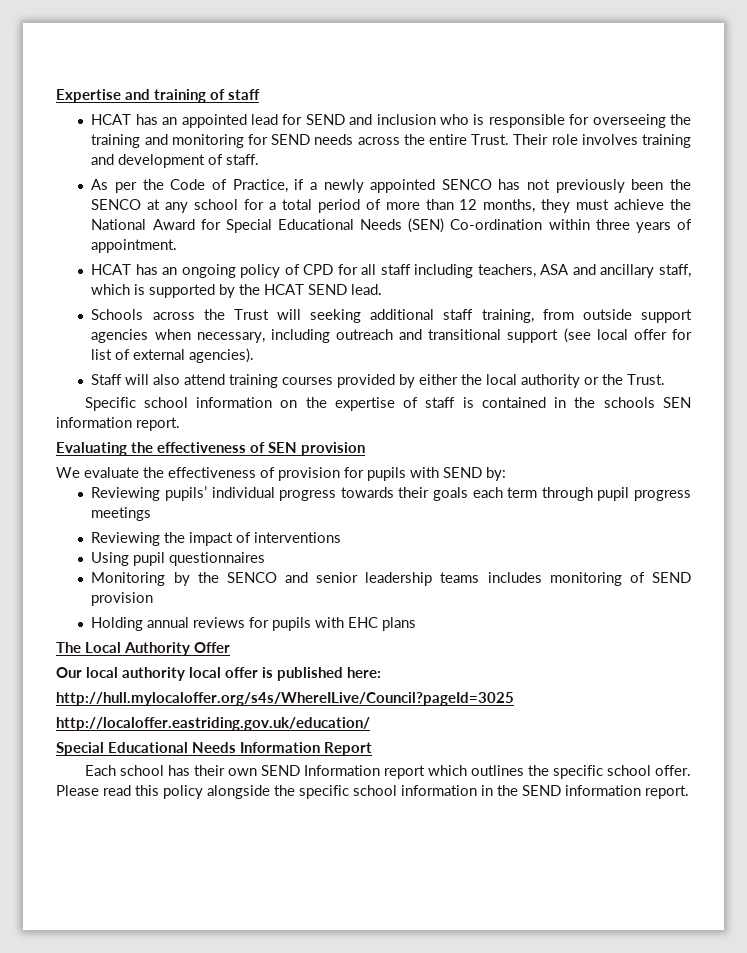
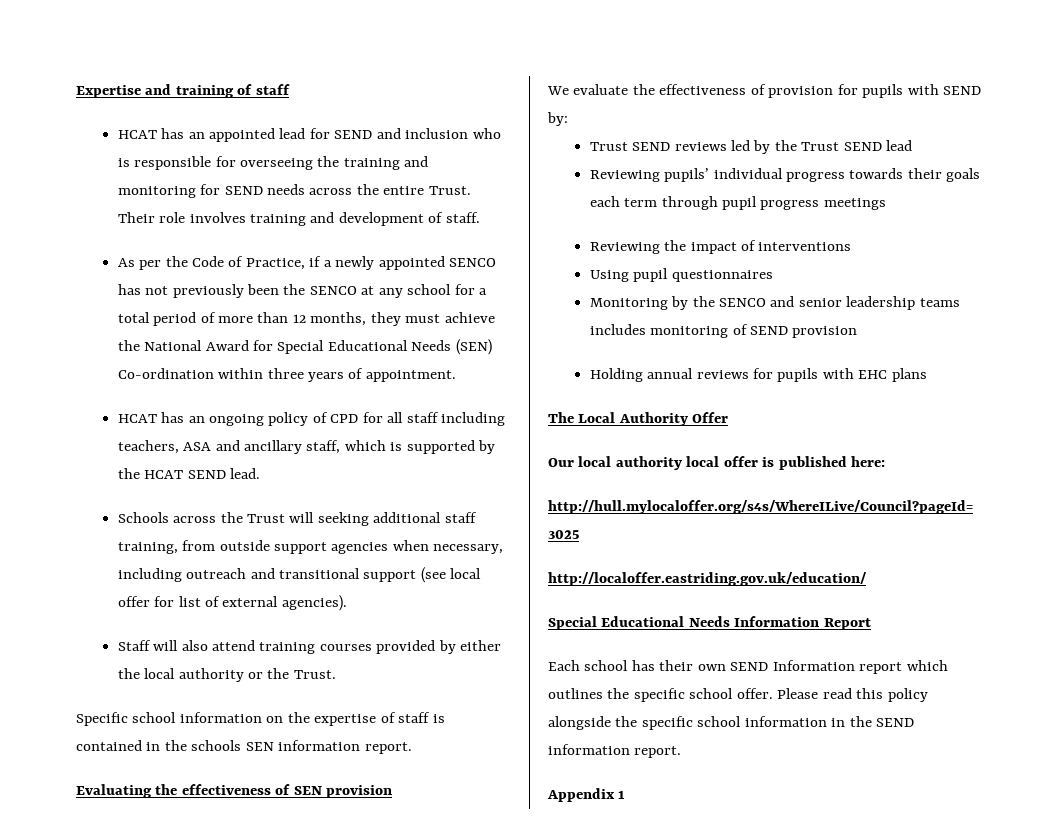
(506, 474) none -> [589,140,913,154] // Trust SEND reviews led by the Trust SEND lead
(689, 792) none -> [547,788,626,802] // Appendix 1

